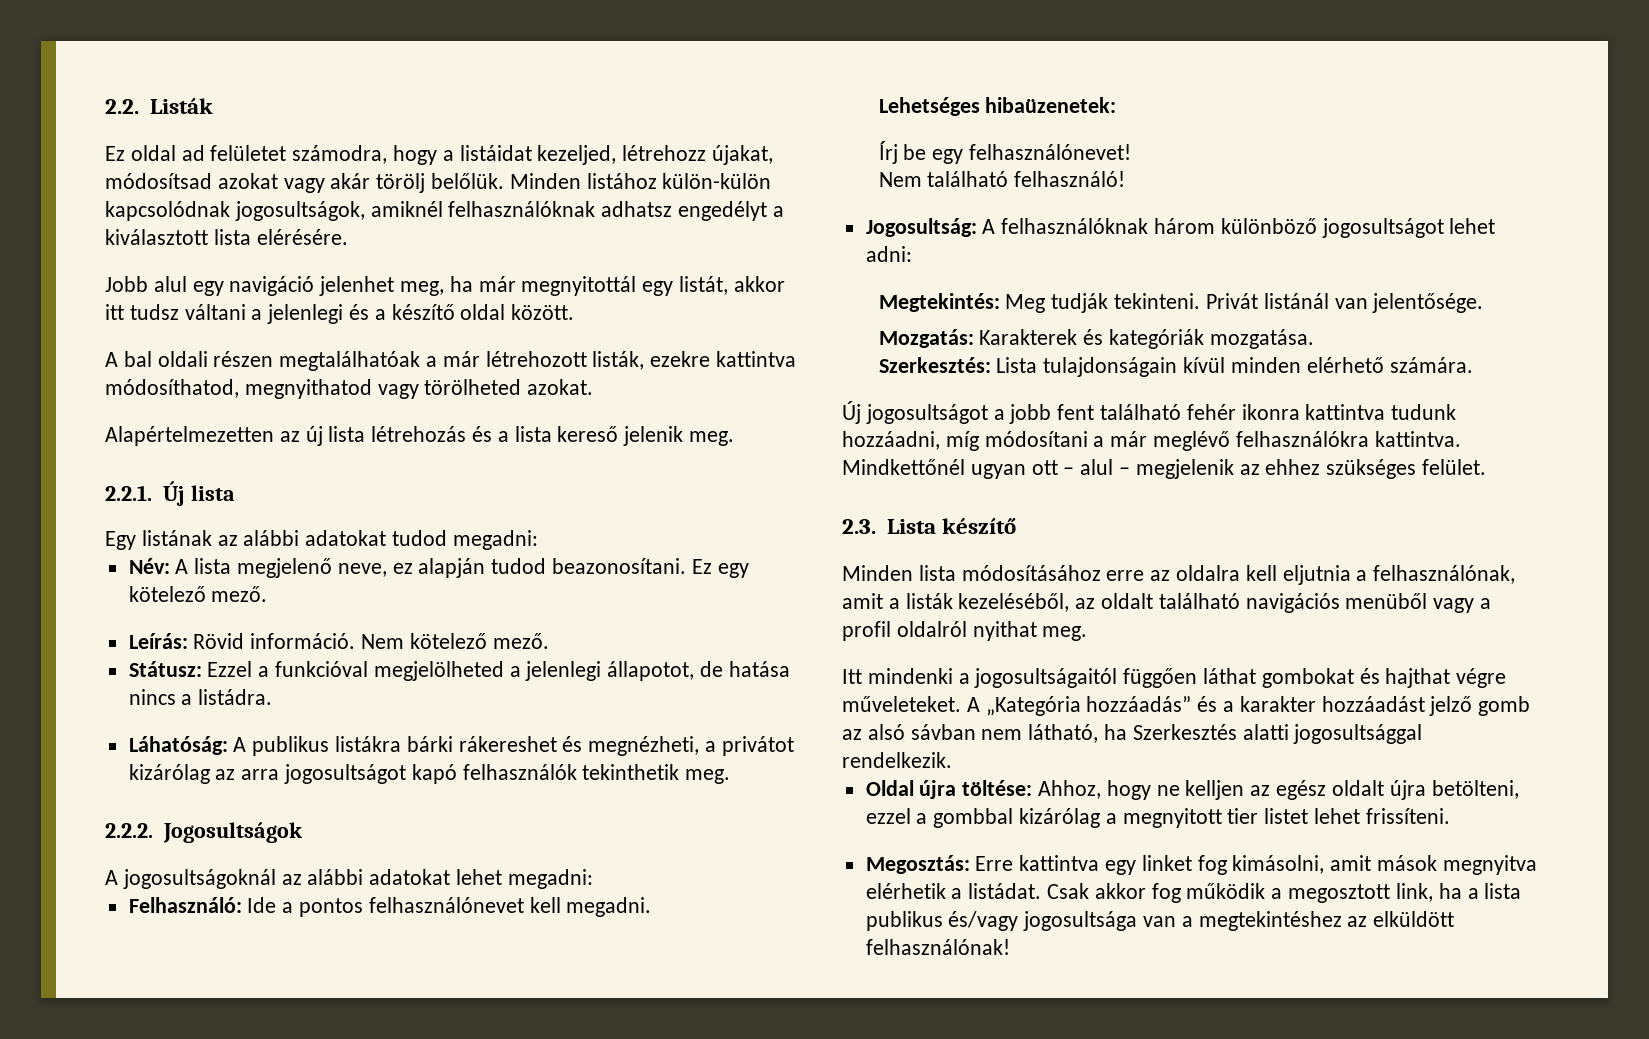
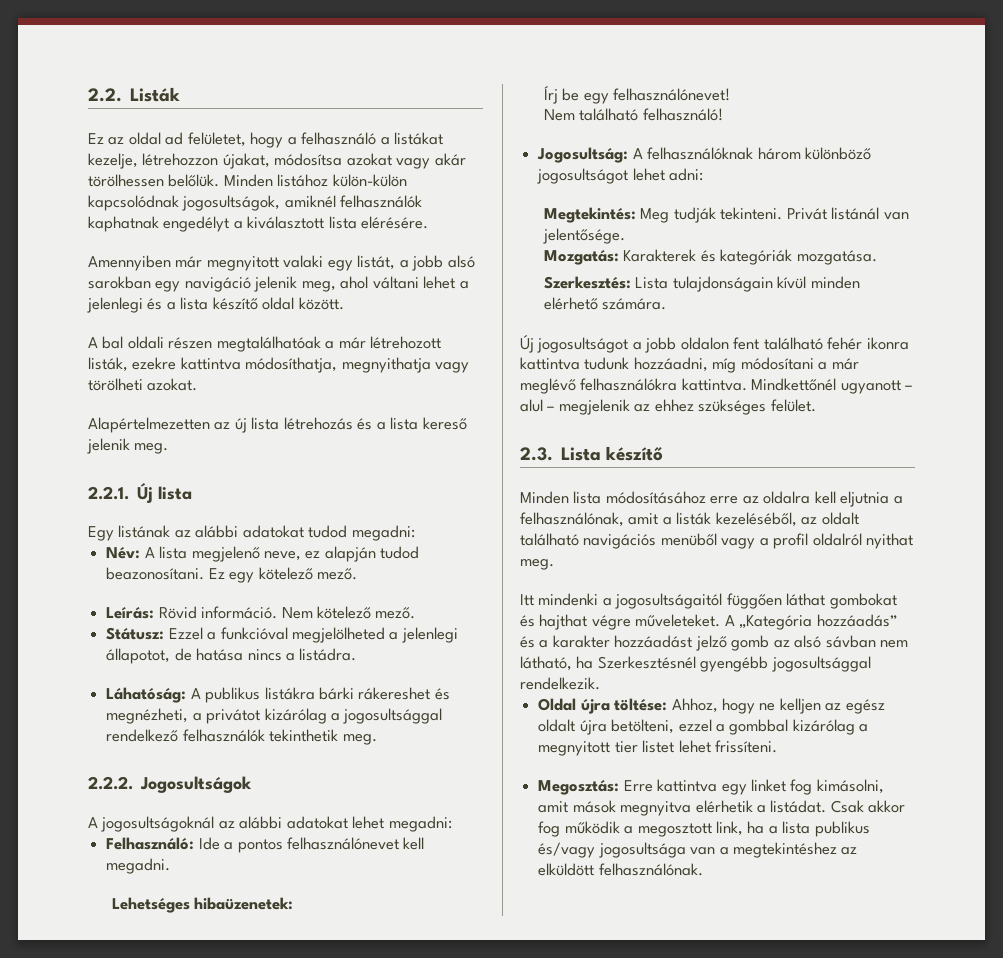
(125, 153) none -> [108,137,125,145] az
[210,145,774,165] [105,173,212,189] felületet számodra, hogy a listáidat kezeljed, létrehozz újakat, módosítsad -> [187,132,444,148] [88,153,343,169] felületet, hogy a felhasználó a listákat kezelje, létrehozzon újakat, módosítsa
[376,173,426,193] törölj -> [88,174,164,187] törölhessen
[448,201,673,217] felhasználóknak adhatsz -> [340,195,423,208] [88,216,159,232] felhasználók kaphatnak
[105,276,785,296] [105,304,246,320] Jobb alul egy navigáció jelenhet meg, ha már megnyitottál egy listát, akkor itt tudsz váltani -> [88,255,475,271] [88,276,456,292] Amennyiben már megnyitott valaki egy listát, a jobb alsó sarokban egy navigáció jelenik meg, ahol váltani lehet
(386, 314) none -> [180,297,209,310] lista
[105,379,522,399] módosíthatod, megnyithatod vagy törölheted -> [245,357,470,373] [88,378,143,391] módosíthatja, megnyithatja vagy törölheti
[215,764,457,784] az arra jogosultságot kapó -> [330,708,443,724] [106,729,179,742] a jogosultsággal rendelkező
(1052, 414) none -> [680,337,729,350] oldalon
[970,460,1058,479] ugyan ott -> [840,380,901,394] ugyanott
[1132,724,1289,740] Szerkesztés alatti -> [597,656,769,672] Szerkesztésnél gyengébb
[865,939,1010,955] felhasználónak! -> [598,863,703,876] felhasználónak.

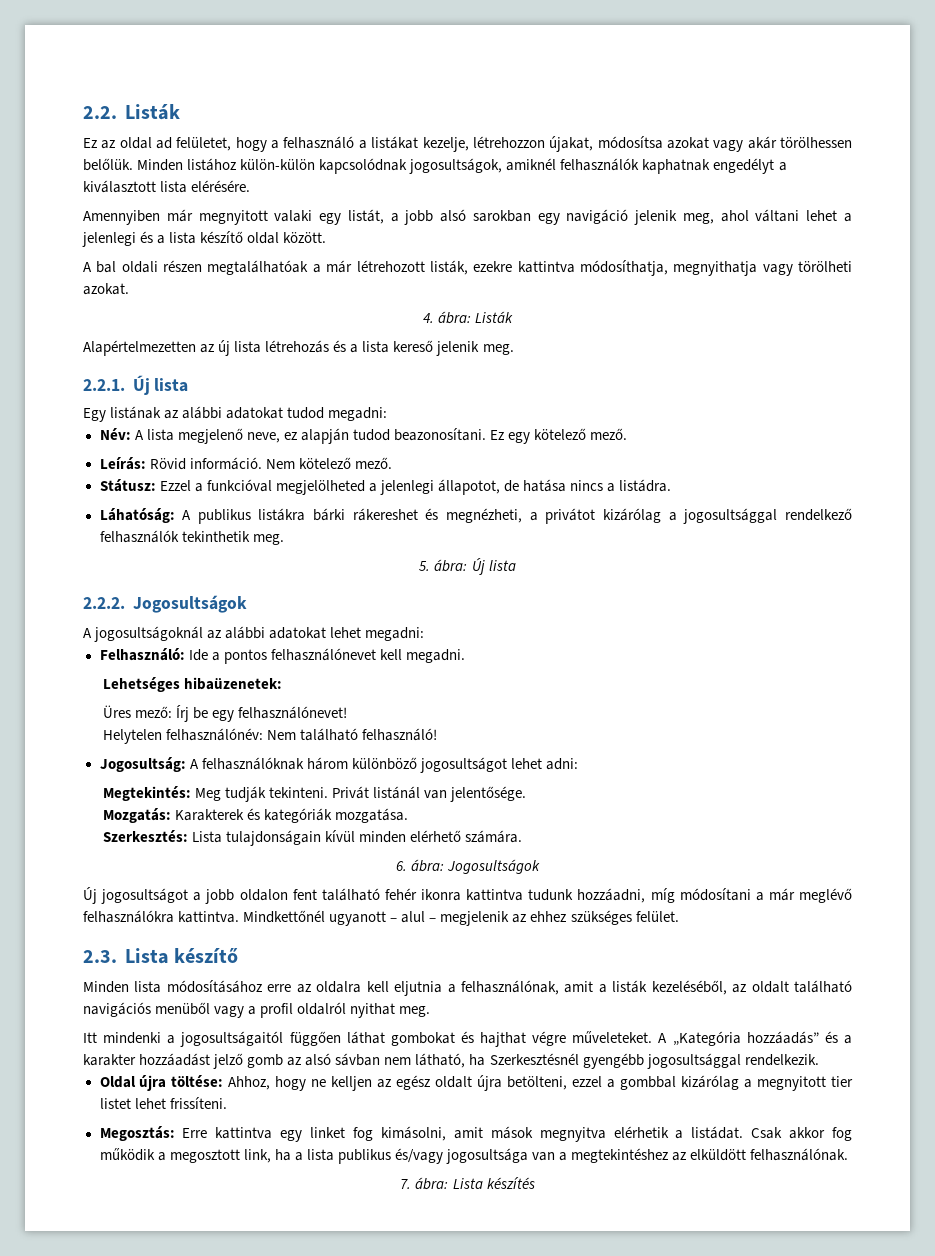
(198, 384) none -> [422,311,514,324] // 4. ábra: Listák
(377, 739) none -> [419,558,516,575] // 5. ábra: Új lista
(294, 903) none -> [102,705,172,718] Üres mező:
(731, 94) none -> [102,728,263,744] Helytelen felhasználónév:
(667, 304) none -> [395,859,541,874] // 6. ábra: Jogosultságok
(703, 869) none -> [400,1177,535,1190] // 7. ábra: Lista készítés

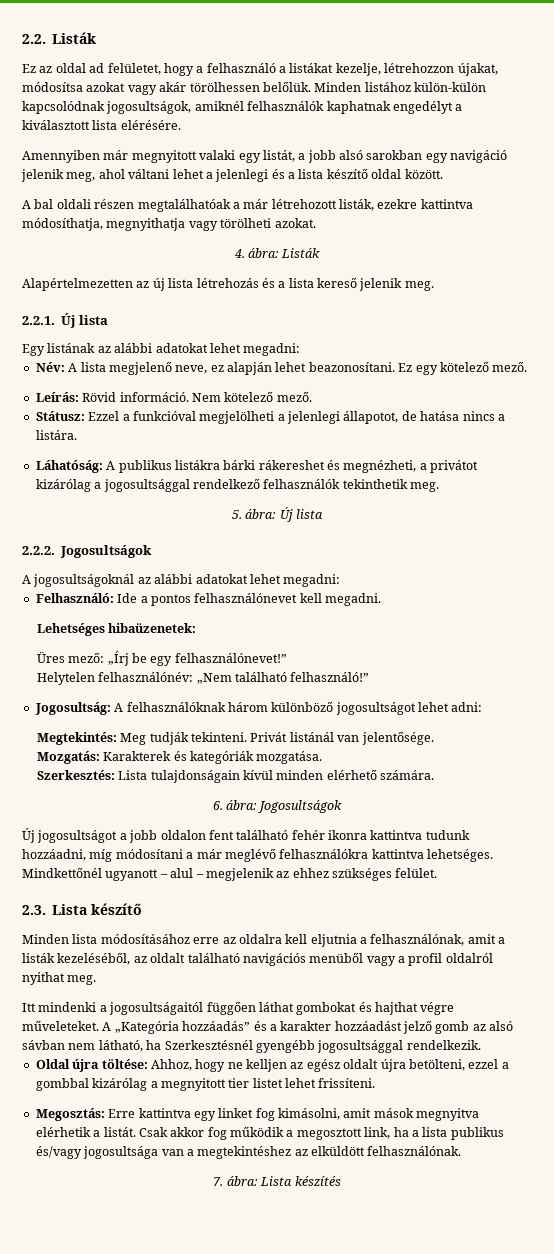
[287,407,325,419] tudod -> [209,343,241,353] lehet
[352,429,390,441] tudod -> [275,362,307,372] lehet
[275,480,365,495] megjelölheted -> [199,411,275,424] megjelölheti
[619,479,672,492] listádra. -> [35,430,77,440] listára.
[175,705,189,722] Írj -> [107,651,129,666] „Írj
[238,706,348,719] felhasználónevet! -> [174,653,287,663] felhasználónevet!”
[266,728,438,741] Nem található felhasználó! -> [196,672,370,684] „Nem található felhasználó!”
[178,911,240,923] kattintva. -> [371,849,493,862] kattintva lehetséges.
[691,1126,744,1139] listádat. -> [103,1127,136,1137] listát.

